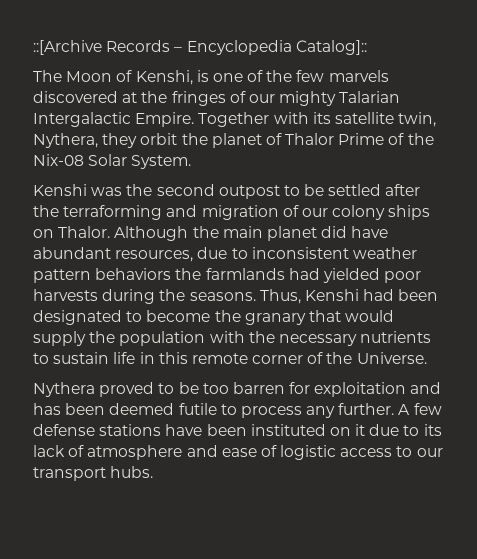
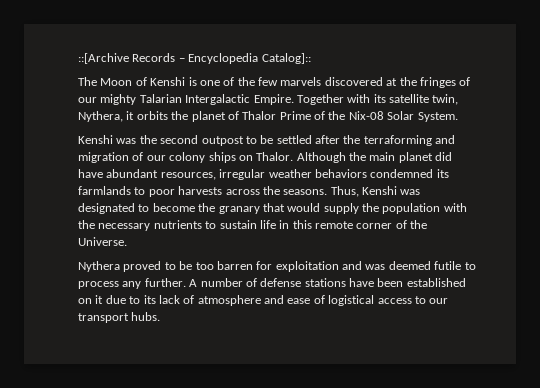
[135,70,193,85] Kenshi, -> [150,77,186,86] Kenshi
[102,133,178,148] they orbit -> [126,111,168,120] it orbits
[197,247,417,259] [33,268,380,283] due to inconsistent weather pattern behaviors the farmlands had yielded -> [219,169,449,180] [78,186,146,195] irregular weather behaviors condemned its farmlands to
[102,289,156,304] during -> [225,189,260,195] across
[363,289,439,301] had been -> [400,189,421,195] was
[33,403,106,415] has been -> [365,264,386,270] was
[413,403,442,415] few -> [200,278,257,287] number of
[250,424,326,436] instituted -> [406,278,466,287] established
[280,445,337,460] logistic -> [328,295,375,306] logistical

